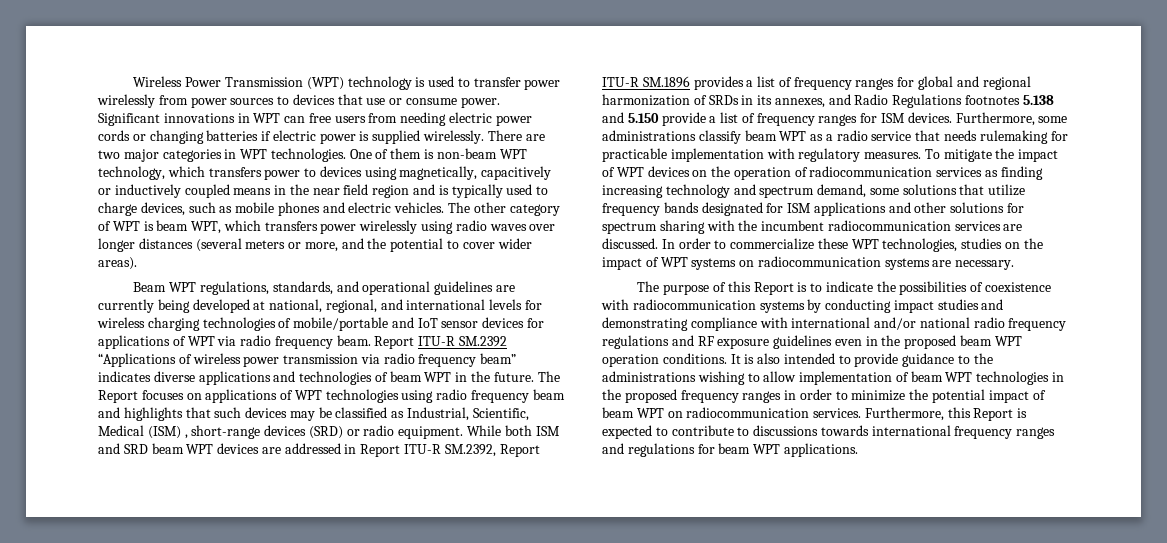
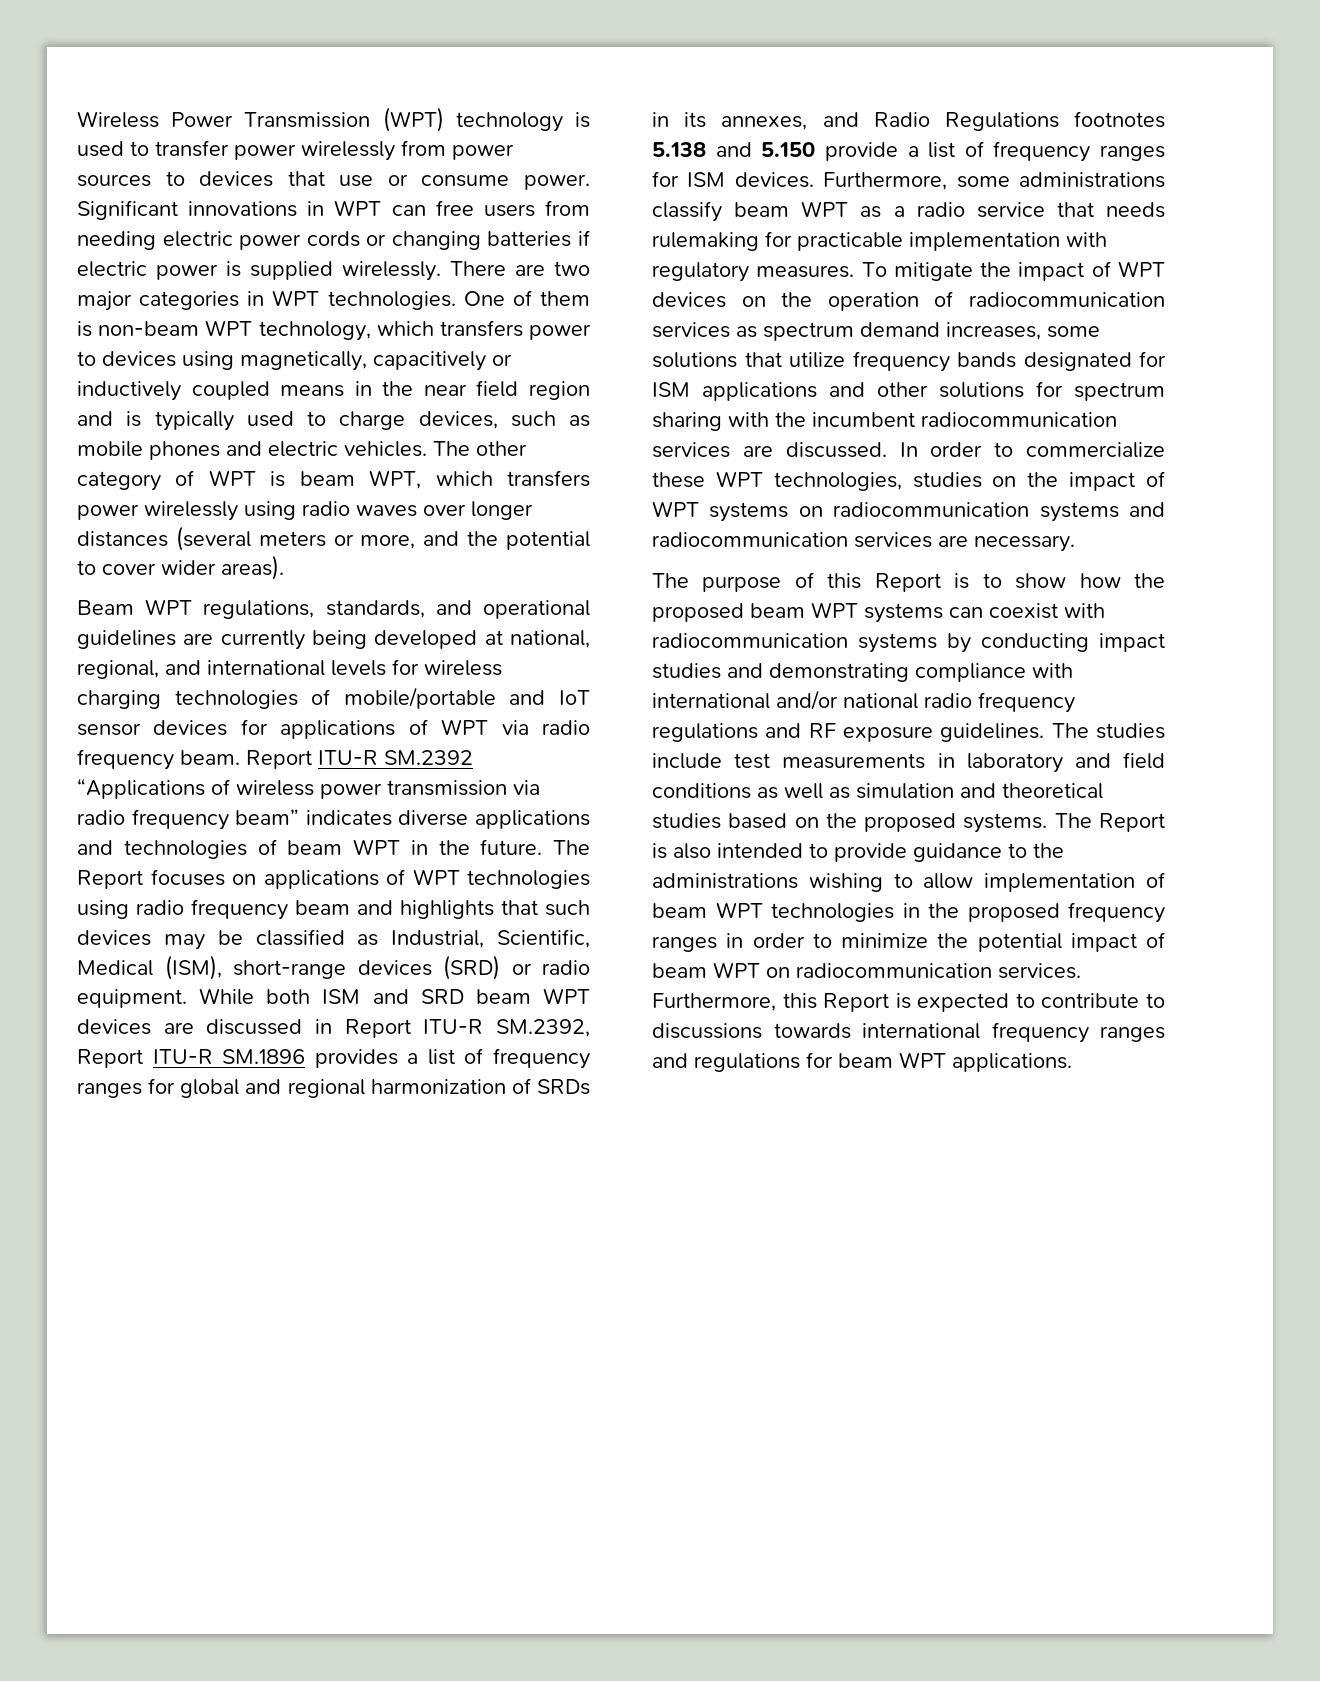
[147,426,188,439] (ISM) , -> [164,955,222,980] (ISM),
[284,443,341,454] addressed -> [206,1019,303,1035] discussed
[1000,166,1043,180] [602,184,867,198] finding increasing technology and spectrum demand, -> [763,322,1041,341] spectrum demand increases,
(930, 264) none -> [1129,502,1165,517] [652,532,932,548] and radiocommunication services
[825,281,1051,295] indicate the possibilities of coexistence -> [1015,573,1165,589] [652,602,1058,623] show how the proposed beam WPT systems can coexist
[773,335,1022,349] [602,353,741,367] guidelines even in the proposed beam WPT operation conditions. It -> [940,723,1165,742] [652,752,1165,773] [652,783,1103,799] [652,813,1165,833] guidelines. The studies include test measurements in laboratory and field conditions as well as simulation and theoretical studies based on the proposed systems. The Report

